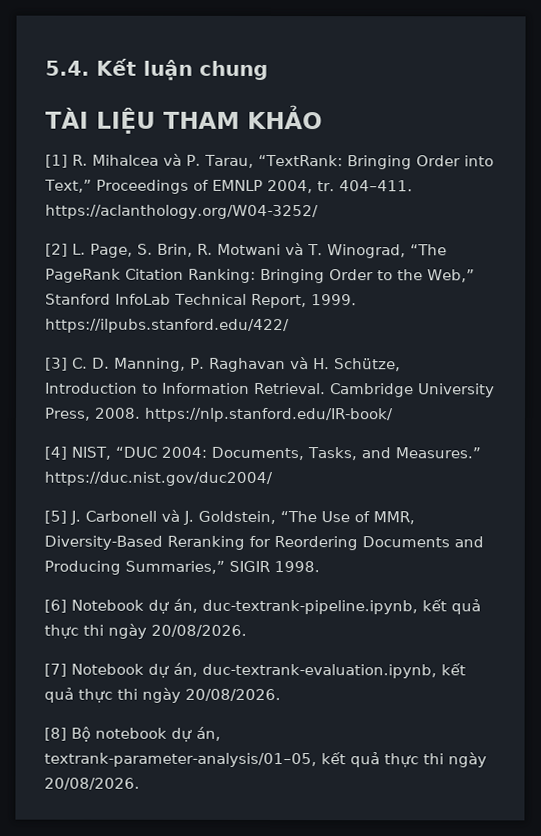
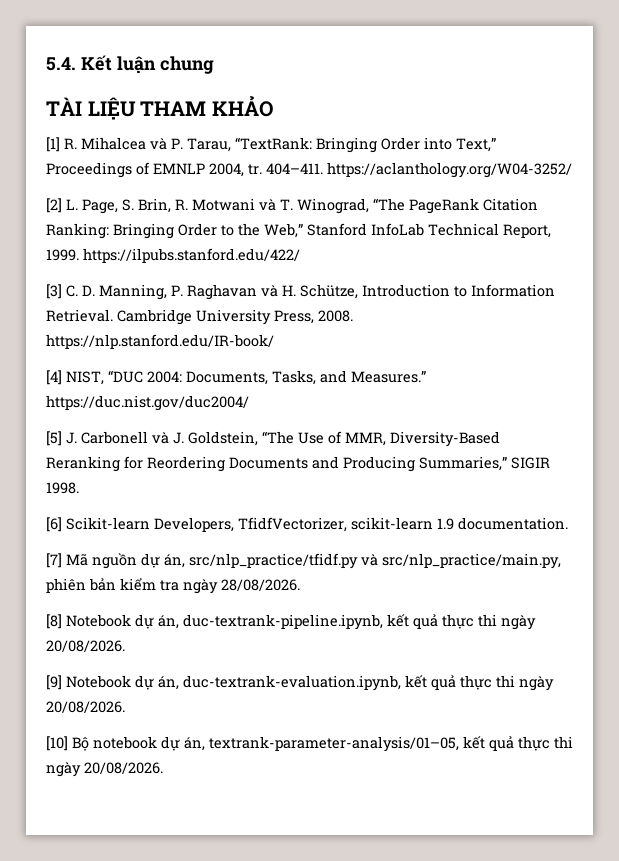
(67, 606) none -> [66,517,568,532] [46,553,561,569] [46,578,300,594] [46,614,62,629] Scikit-learn Developers, TfidfVectorizer, scikit-learn 1.9 documentation. // [7] Mã nguồn dự án, src/nlp_practice/tfidf.py và src/nlp_practice/main.py, phiên bản kiểm tra ngày 28/08/2026. // [8]
[44,663,67,677] [7] -> [46,675,62,690] [9]
[44,727,67,741] [8] -> [46,736,68,751] [10]

